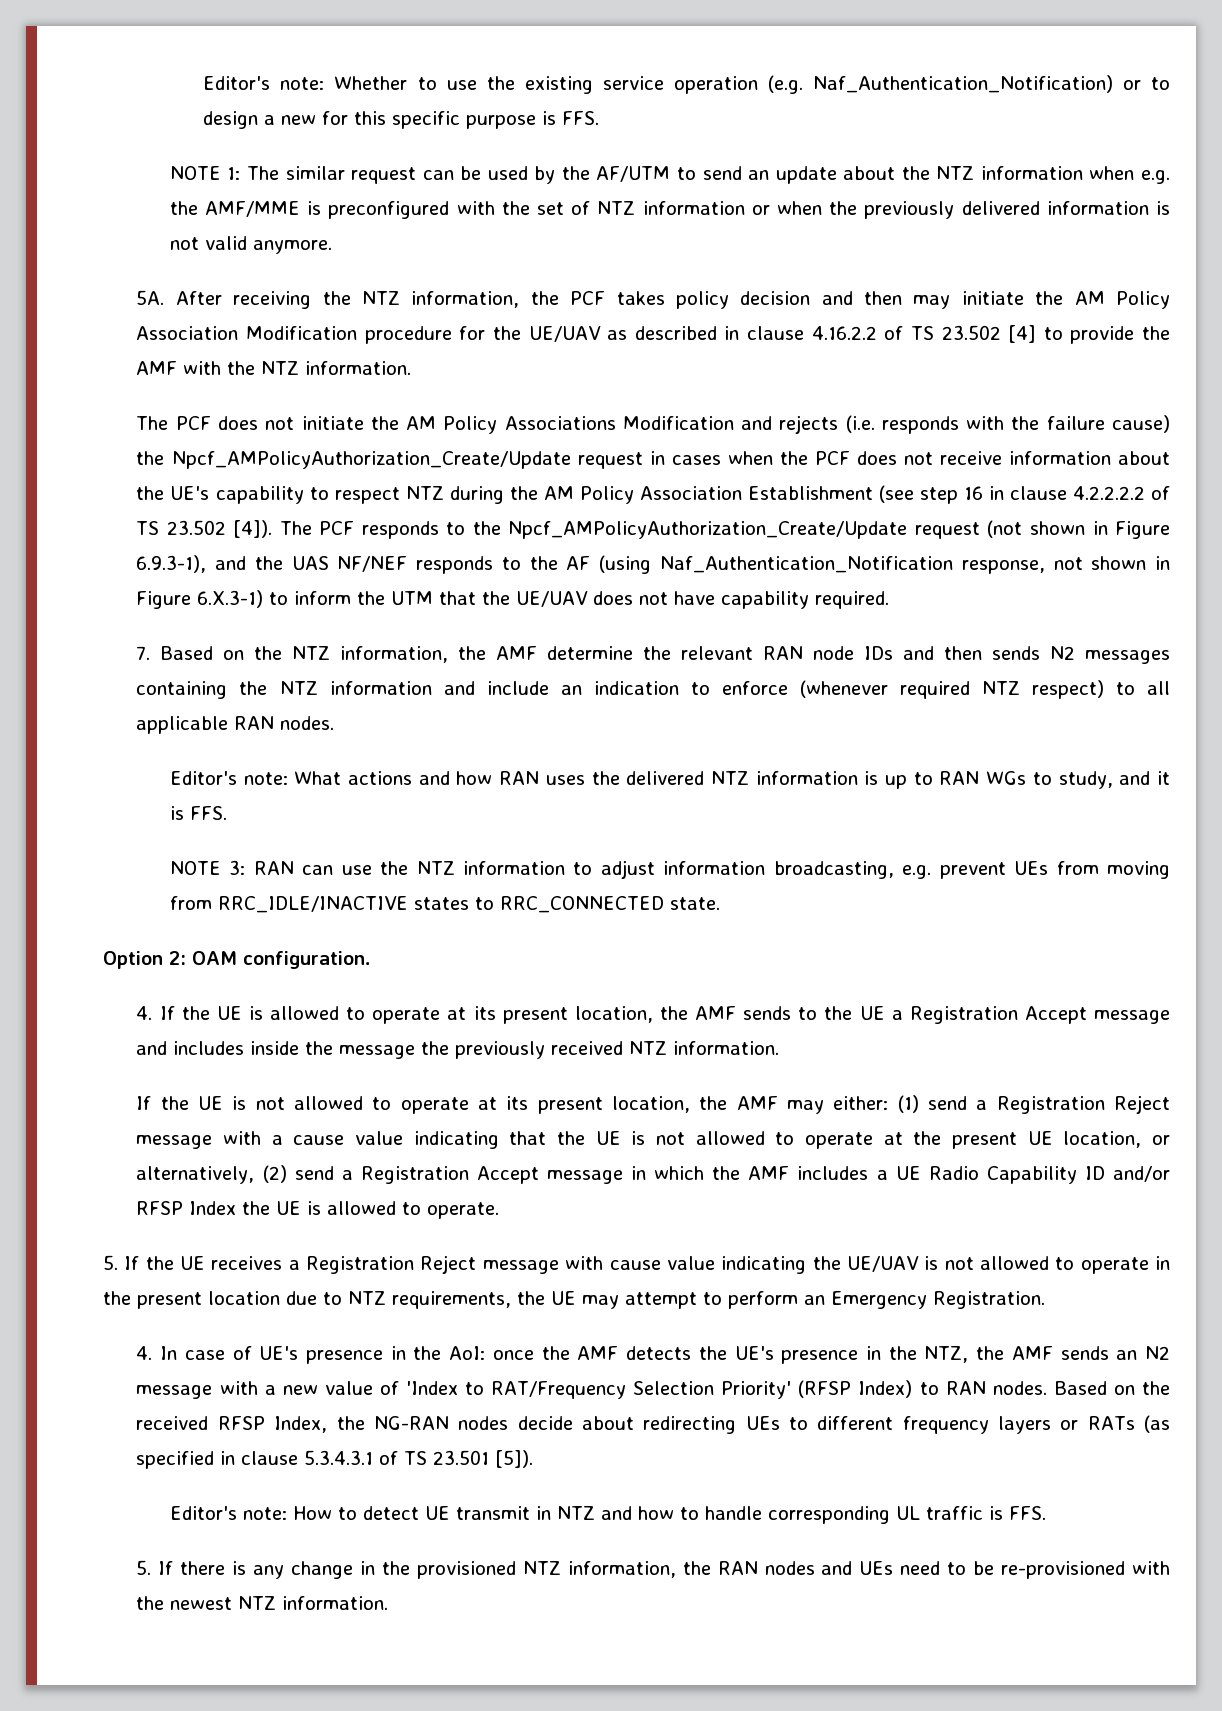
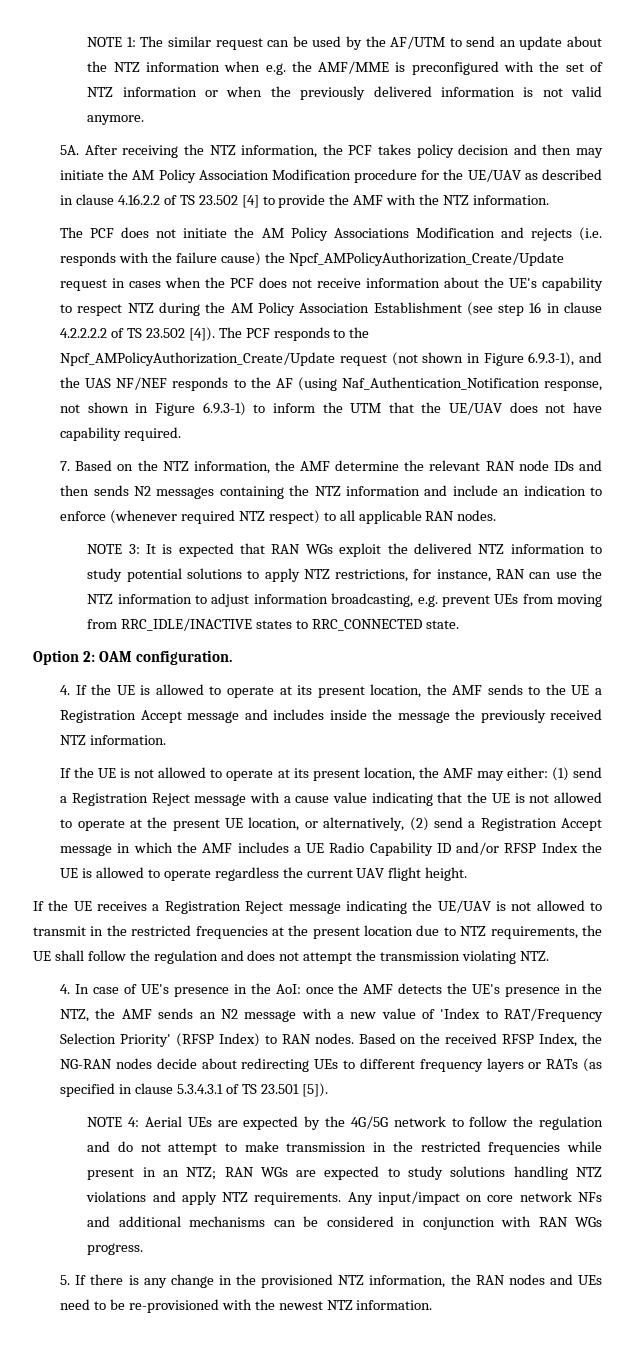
[203,75,1170,94] [203,111,600,129] Editor's note: Whether to use the existing service operation (e.g. Naf_Authentication_Notification) or to design a new for this specific purpose is FFS. // -> (87, 42) none
[197,590,264,608] 6.X.3-1) -> [202,402,246,416] 6.9.3-1)
[169,771,1170,789] [169,806,227,820] [169,860,246,875] Editor's note: What actions and how RAN uses the delivered NTZ information is up to RAN WGs to study, and it is FFS. // NOTE 3: -> [87,543,602,557] [87,568,491,582] NOTE 3: It is expected that RAN WGs exploit the delivered NTZ information to study potential solutions to apply NTZ restrictions, for instance,
[427,1202,500,1219] [103,1255,118,1270] operate. // 5. -> [163,867,468,881] operate regardless the current UAV flight height. //
[565,1256,715,1270] with cause value -> (341, 908) none
[1080,1256,1170,1274] [103,1291,131,1305] operate in the -> [33,925,309,939] transmit in the restricted frequencies at the
[582,1291,1045,1309] may attempt to perform an Emergency Registration. -> [54,950,549,964] shall follow the regulation and does not attempt the transmission violating NTZ.
[169,1506,1046,1524] Editor's note: How to detect UE transmit in NTZ and how to handle corresponding UL traffic is FFS. -> [87,1116,603,1130] [87,1141,602,1155] [87,1166,602,1180] [86,1191,602,1205] [87,1216,602,1230] [87,1243,144,1255] NOTE 4: Aerial UEs are expected by the 4G/5G network to follow the regulation and do not attempt to make transmission in the restricted frequencies while present in an NTZ; RAN WGs are expected to study solutions handling NTZ violations and apply NTZ requirements. Any input/impact on core network NFs and additional mechanisms can be considered in conjunction with RAN WGs progress.

